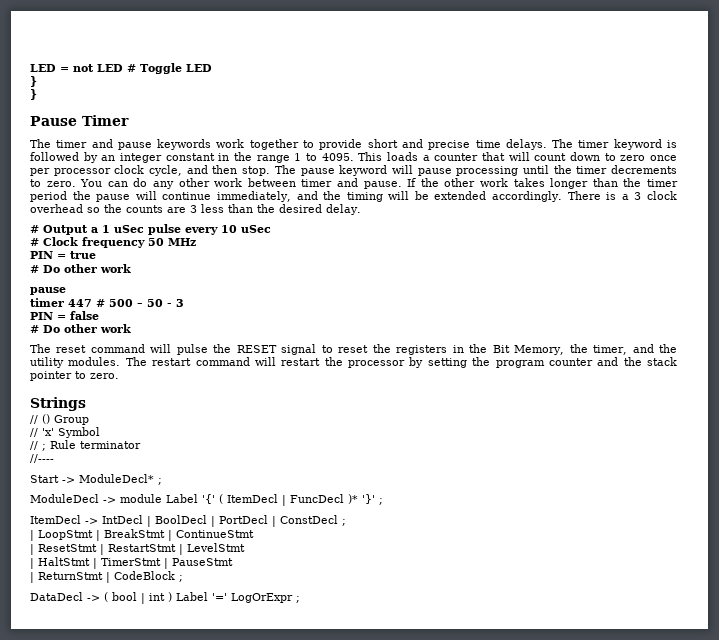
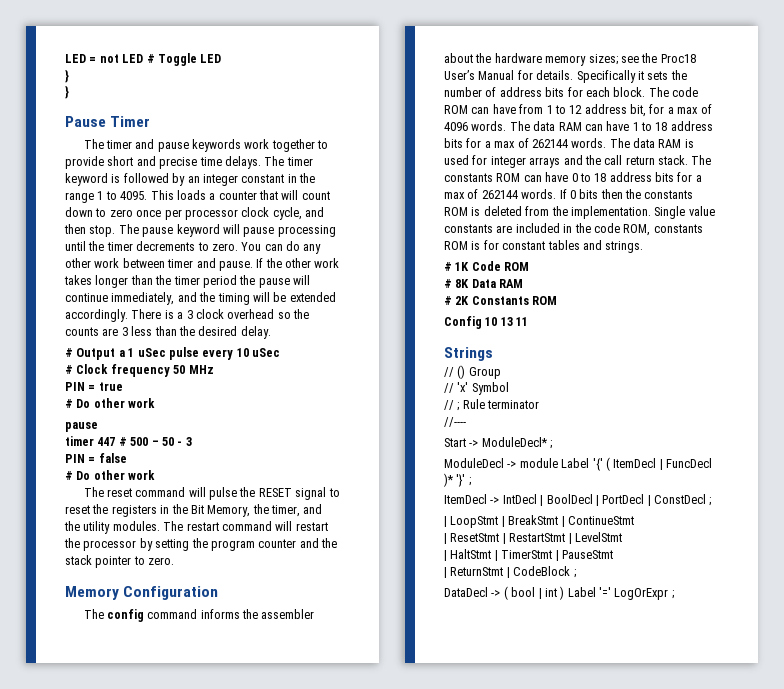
(119, 376) none -> [65,586,219,600] [83,609,315,622] [444,53,696,66] [444,70,687,83] [444,87,698,97] [444,104,712,117] [444,121,713,131] [444,138,694,148] [444,155,712,168] [444,172,702,182] [444,189,694,199] [444,206,715,219] [444,223,703,236] [444,240,644,253] [444,261,530,271] [444,279,524,288] [444,296,558,305] [444,316,529,329] // Memory Configuration // The config command informs the assembler about the hardware memory sizes; see the Proc18 User’s Manual for details. Specifically it sets the number of address bits for each block. The code ROM can have from 1 to 12 address bit, for a max of 4096 words. The data RAM can have 1 to 18 address bits for a max of 262144 words. The data RAM is used for integer arrays and the call return stack. The constants ROM can have 0 to 18 address bits for a max of 262144 words. If 0 bits then the constants ROM is deleted from the implementation. Single value constants are included in the code ROM, constants ROM is for constant tables and strings. // # 1K Code ROM // # 8K Data RAM // # 2K Constants ROM // Config 10 13 11

